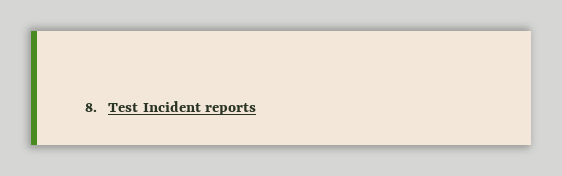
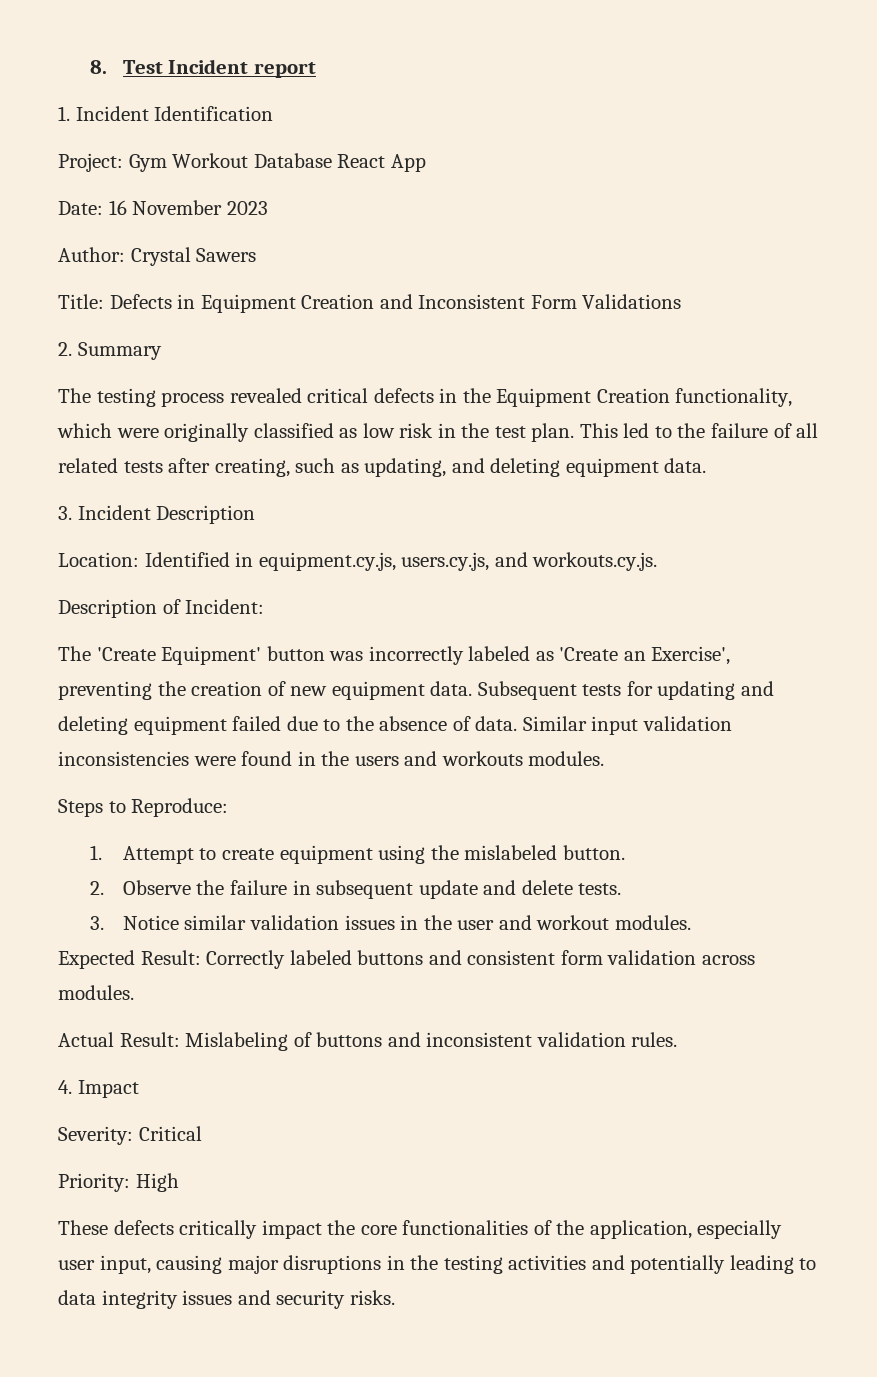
[204,103,256,115] reports -> [253,62,316,78] [58,106,274,121] [58,153,426,172] [58,200,268,215] [58,247,257,266] [58,294,682,313] [58,342,162,360] [58,388,793,407] [57,423,819,442] [58,458,707,477] [58,505,256,524] [58,552,658,571] [58,599,265,618] [58,646,731,665] [58,681,774,700] [58,716,732,735] [58,751,605,766] [58,798,229,817] [90,845,625,864] [90,880,622,899] [90,915,691,930] [58,950,755,969] [58,985,134,1000] [58,1032,678,1051] [58,1080,139,1098] [58,1126,202,1145] [58,1173,179,1192] [58,1220,783,1239] [58,1255,817,1274] [58,1290,395,1309] report // 1. Incident Identification // Project: Gym Workout Database React App // Date: 16 November 2023 // Author: Crystal Sawers // Title: Defects in Equipment Creation and Inconsistent Form Validations // 2. Summary // The testing process revealed critical defects in the Equipment Creation functionality, which were originally classified as low risk in the test plan. This led to the failure of all related tests after creating, such as updating, and deleting equipment data. // 3. Incident Description // Location: Identified in equipment.cy.js, users.cy.js, and workouts.cy.js. // Description of Incident: // The 'Create Equipment' button was incorrectly labeled as 'Create an Exercise', preventing the creation of new equipment data. Subsequent tests for updating and deleting equipment failed due to the absence of data. Similar input validation inconsistencies were found in the users and workouts modules. // Steps to Reproduce: // 1. Attempt to create equipment using the mislabeled button. // 2. Observe the failure in subsequent update and delete tests. // 3. Notice similar validation issues in the user and workout modules. // Expected Result: Correctly labeled buttons and consistent form validation across modules. // Actual Result: Mislabeling of buttons and inconsistent validation rules. // 4. Impact // Severity: Critical // Priority: High // These defects critically impact the core functionalities of the application, especially user input, causing major disruptions in the testing activities and potentially leading to data integrity issues and security risks.

